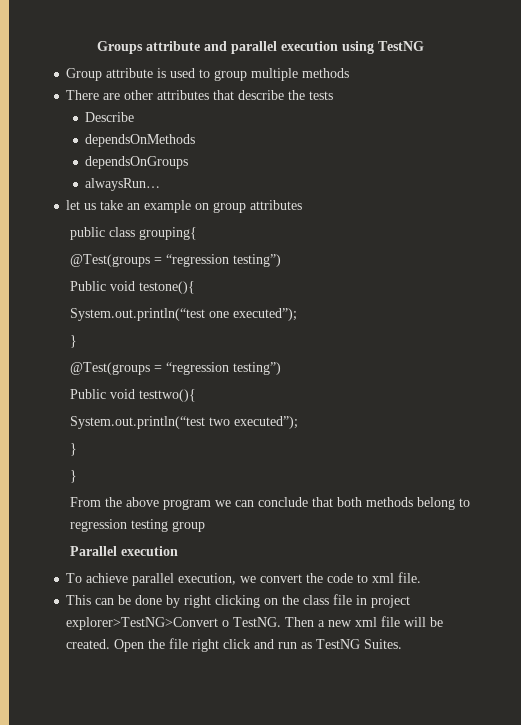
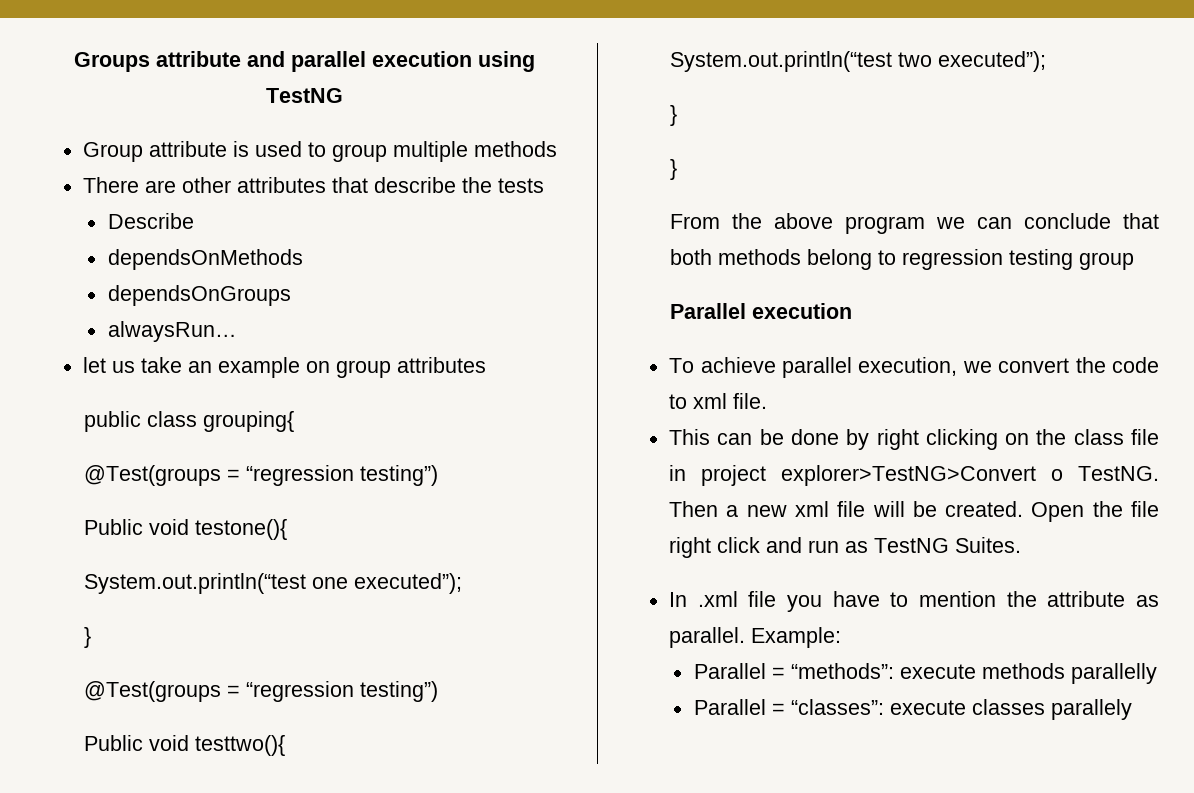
(403, 644) none -> [669,591,1159,612] [669,627,842,648] [693,663,1157,684] [693,699,1132,720] // In .xml file you have to mention the attribute as parallel. Example: // Parallel = “methods”: execute methods parallelly // Parallel = “classes”: execute classes parallely

